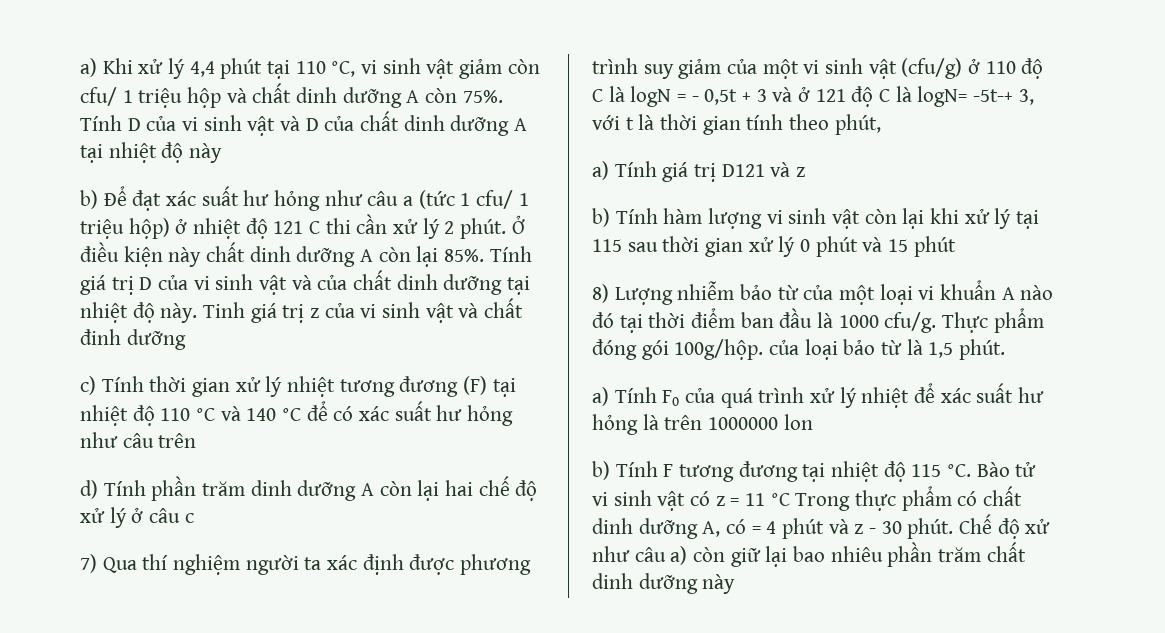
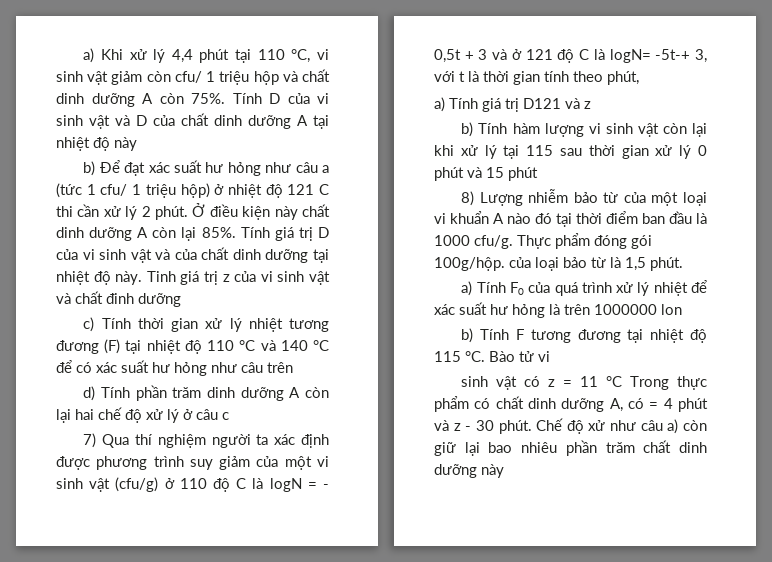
(608, 499) none -> (550, 356) //

